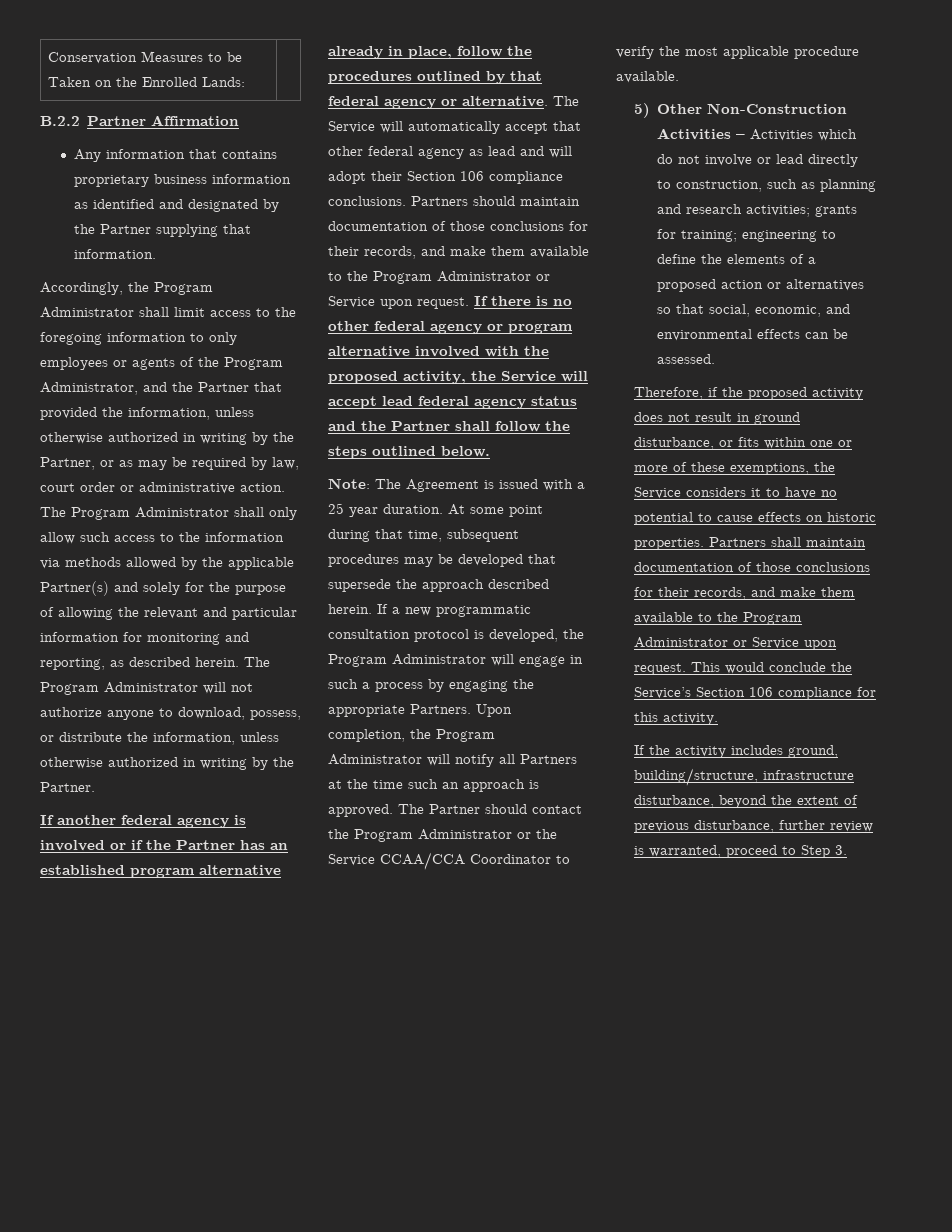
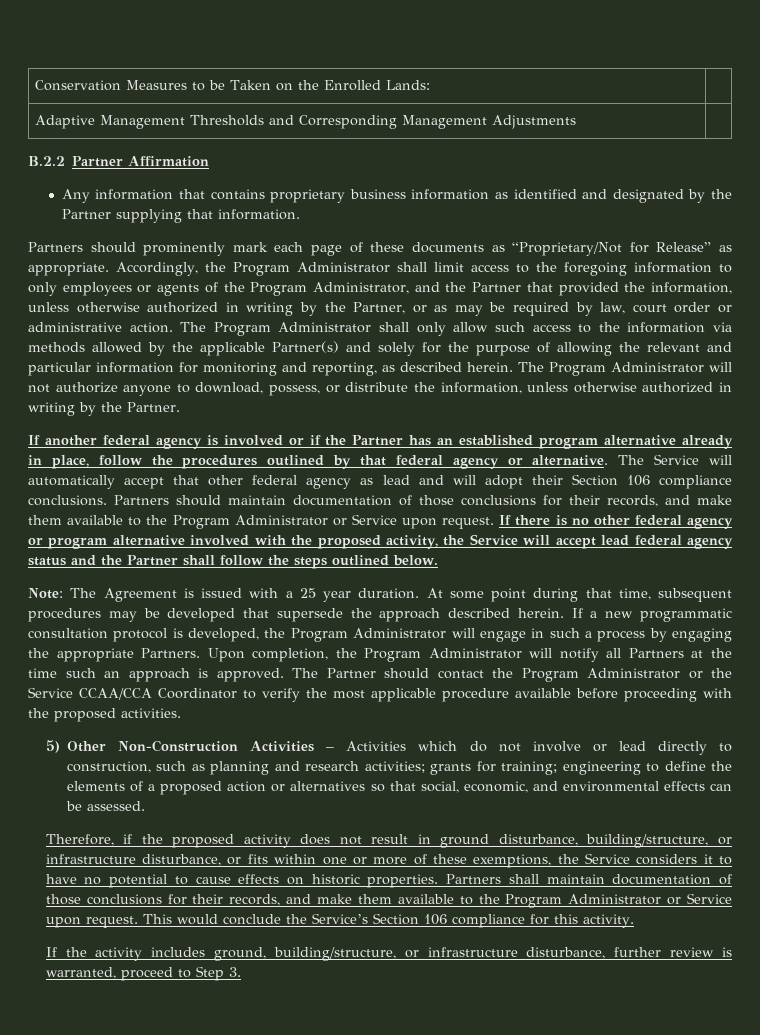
(246, 82) none -> [34,115,576,129] // Adaptive Management Thresholds and Corresponding Management Adjustments |
(156, 254) none -> [28,242,733,256] [28,262,109,276] Partners should prominently mark each page of these documents as “Proprietary/Not for Release” as appropriate.
[616,71,679,83] available. -> [515,688,732,702] [28,708,181,722] available before proceeding with the proposed activities.
(714, 443) none -> [586,834,732,848] [45,854,222,866] building/structure, or infrastructure disturbance,
[762,770,854,780] [633,795,858,808] [633,820,774,833] infrastructure disturbance, beyond the extent of previous disturbance, -> [404,947,606,959] or infrastructure disturbance,

